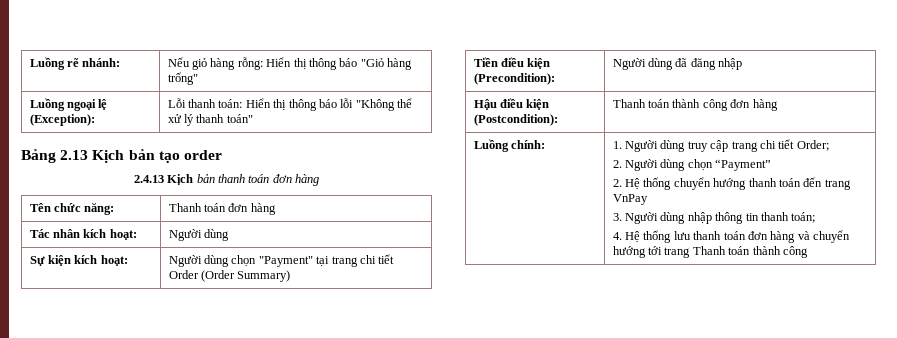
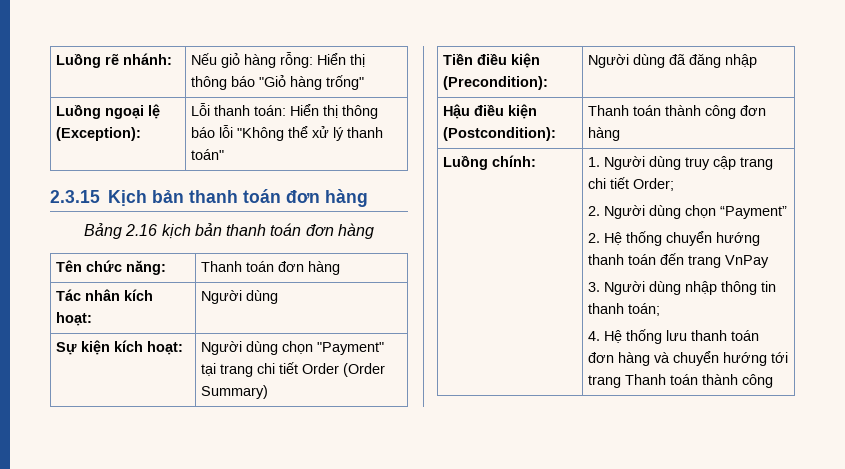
[21,149,222,163] [133,174,194,185] Bảng 2.13 Kịch bản tạo order // 2.4.13 Kịch -> [50,189,368,207] [83,223,191,239] 2.3.15 Kịch bản thanh toán đơn hàng // Bảng 2.16 kịch

